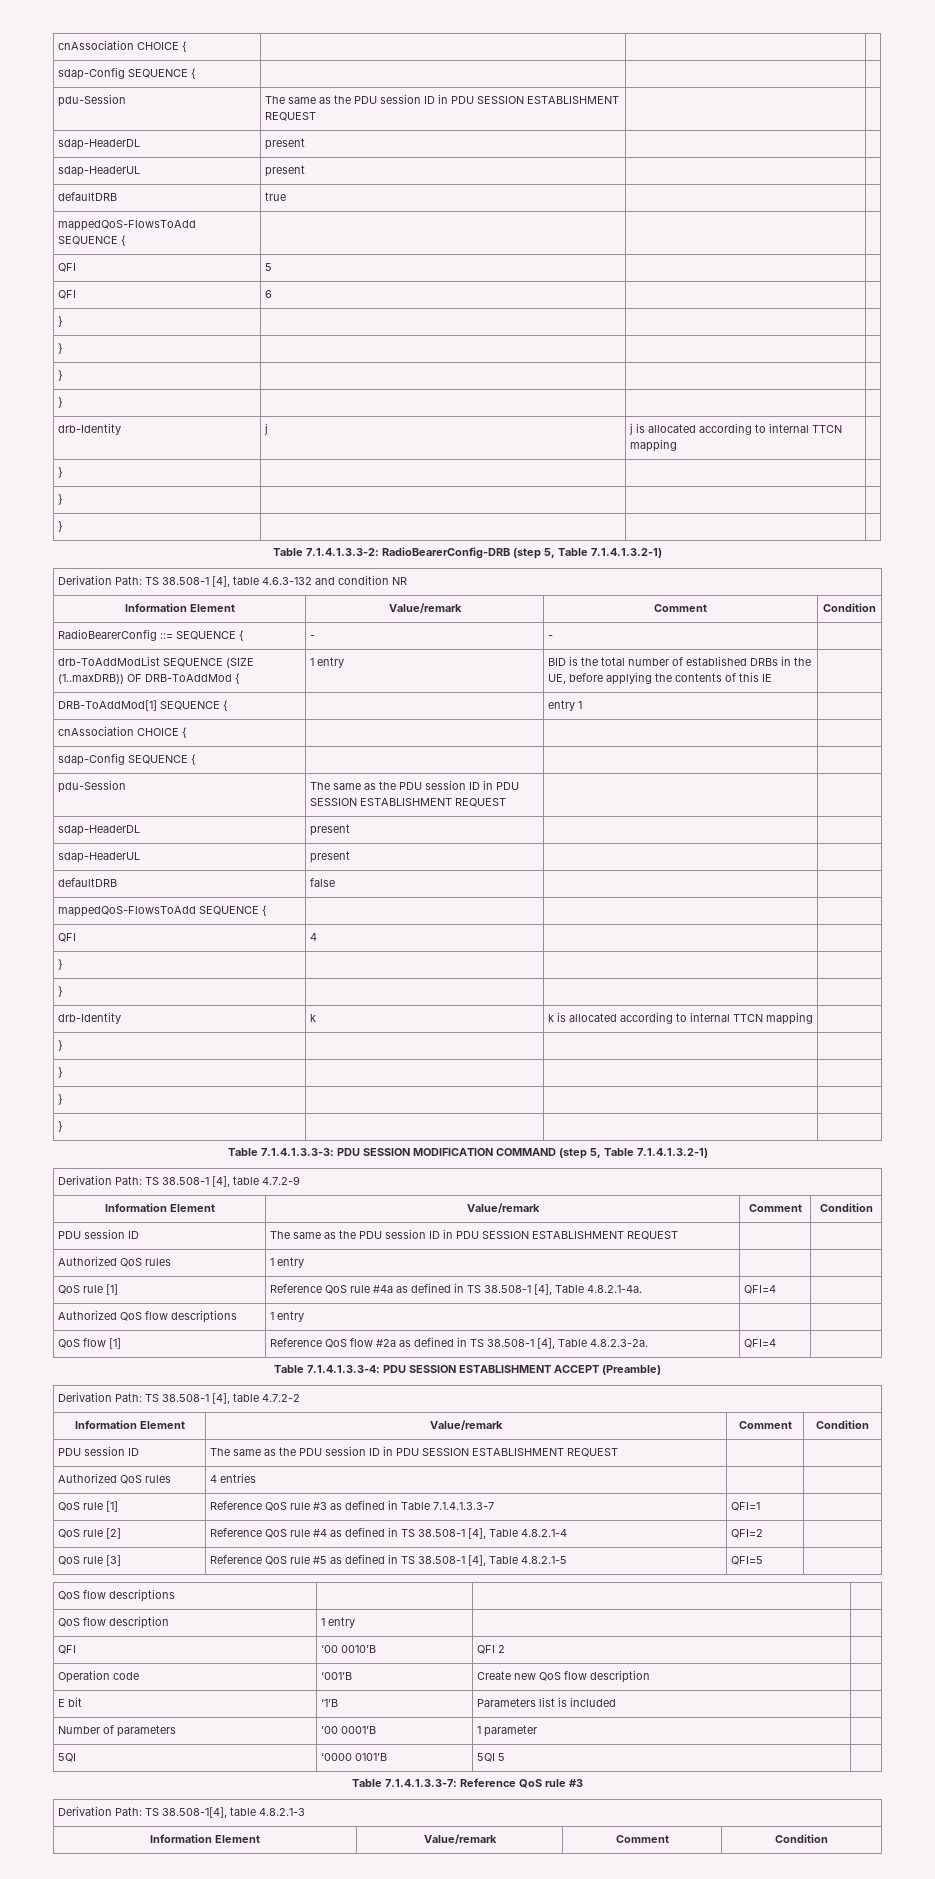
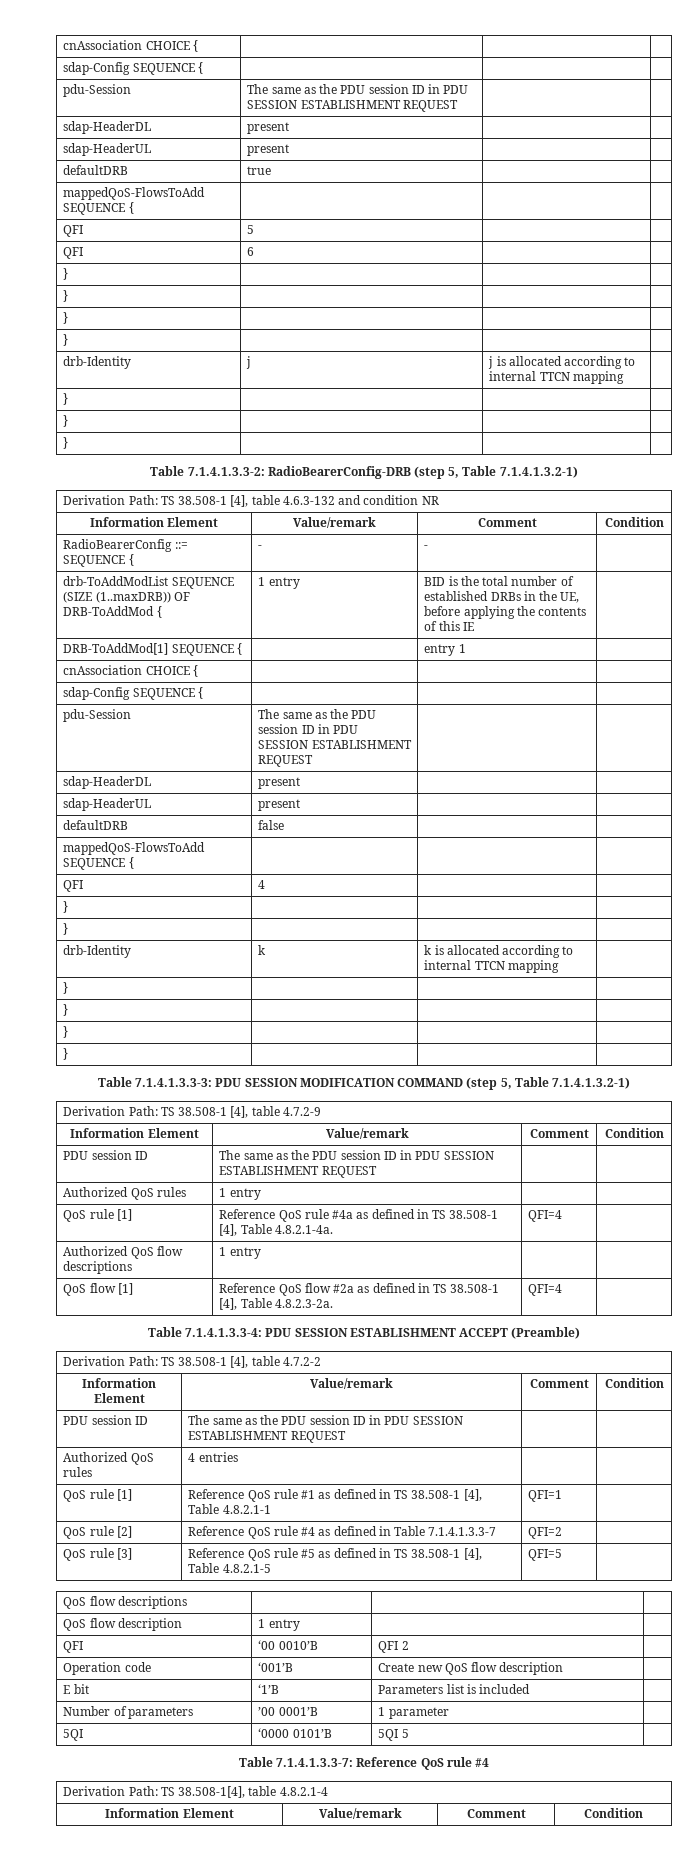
[312,1500,494,1510] #3 as defined in Table 7.1.4.1.3.3-7 -> [301,1489,482,1501] [188,1504,271,1514] #1 as defined in TS 38.508-1 [4], Table 4.8.2.1-1
[400,1528,567,1539] TS 38.508-1 [4], Table 4.8.2.1-4 -> [394,1526,497,1536] Table 7.1.4.1.3.3-7
[569,1779,583,1787] #3 -> [475,1758,490,1767] #4
[258,1808,305,1816] 4.8.2.1-3 -> [279,1787,328,1796] 4.8.2.1-4

